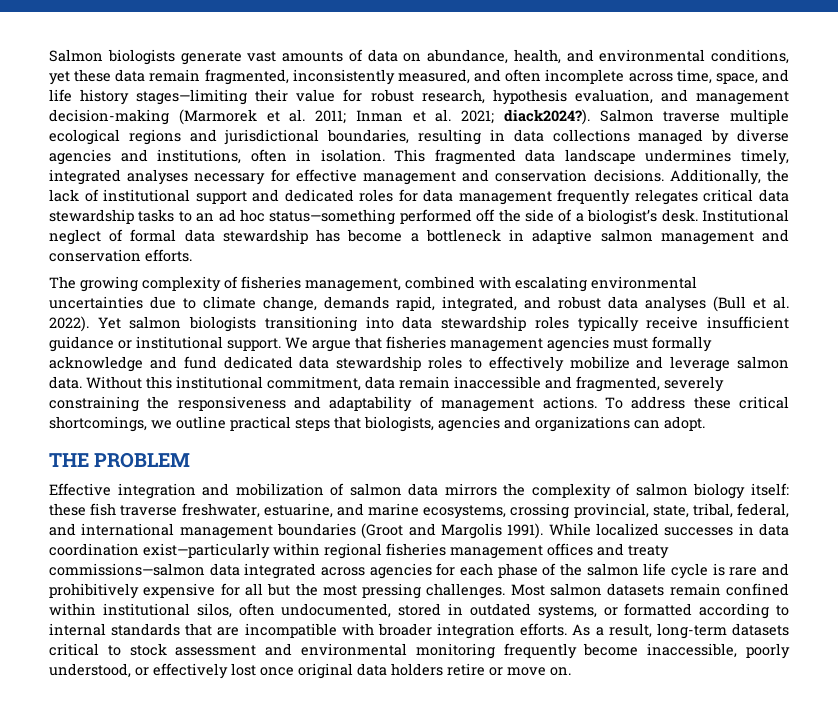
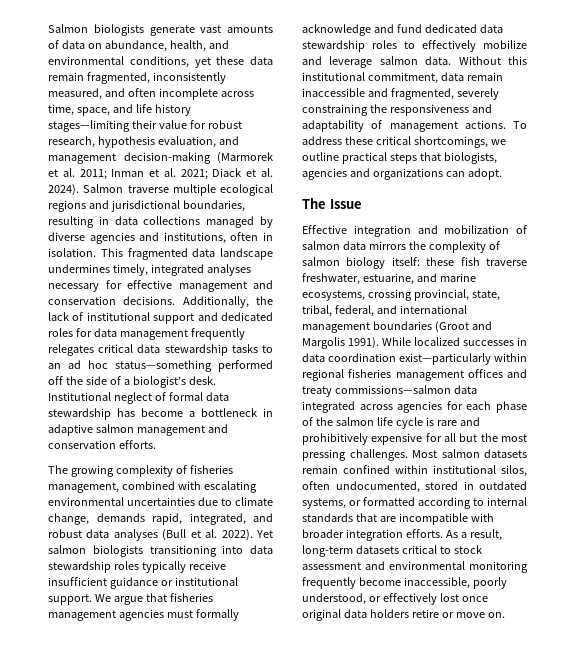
[503,109,590,125] diack2024?). -> [212,168,273,177] [48,184,79,196] Diack et al. 2024).
[49,452,191,468] THE PROBLEM -> [302,198,362,209] The Issue

